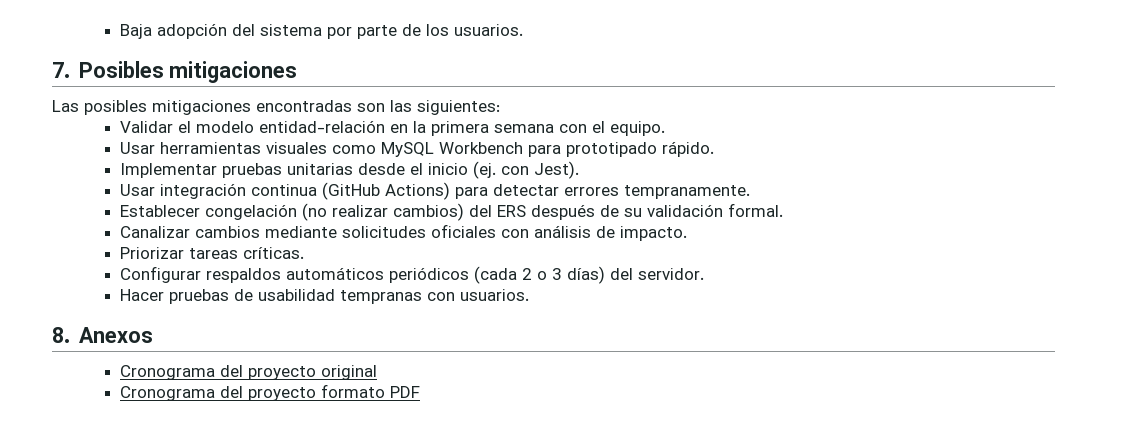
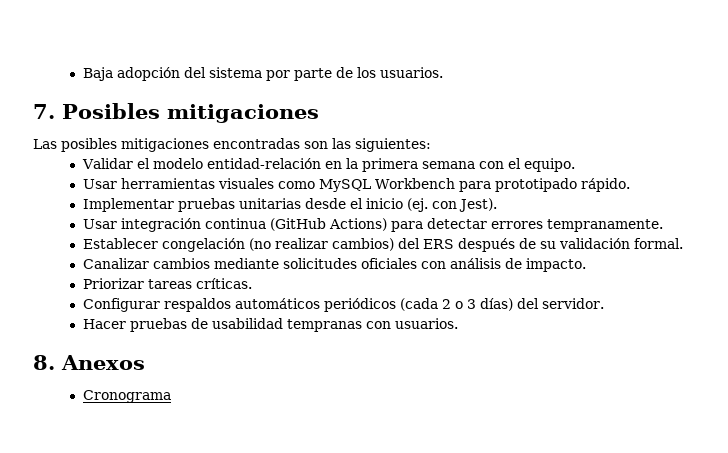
[220,365,378,380] [120,384,421,401] del proyecto original // Cronograma del proyecto formato PDF -> (171, 396) none

